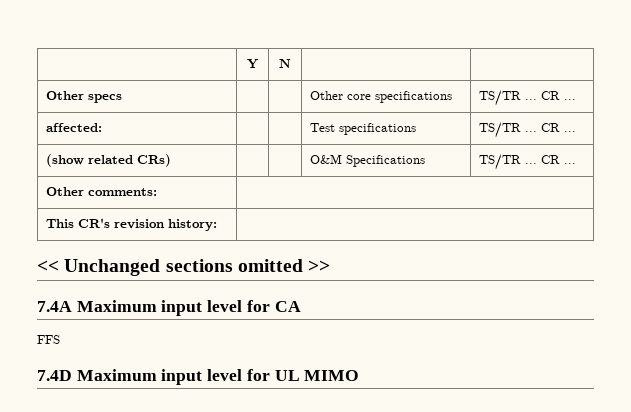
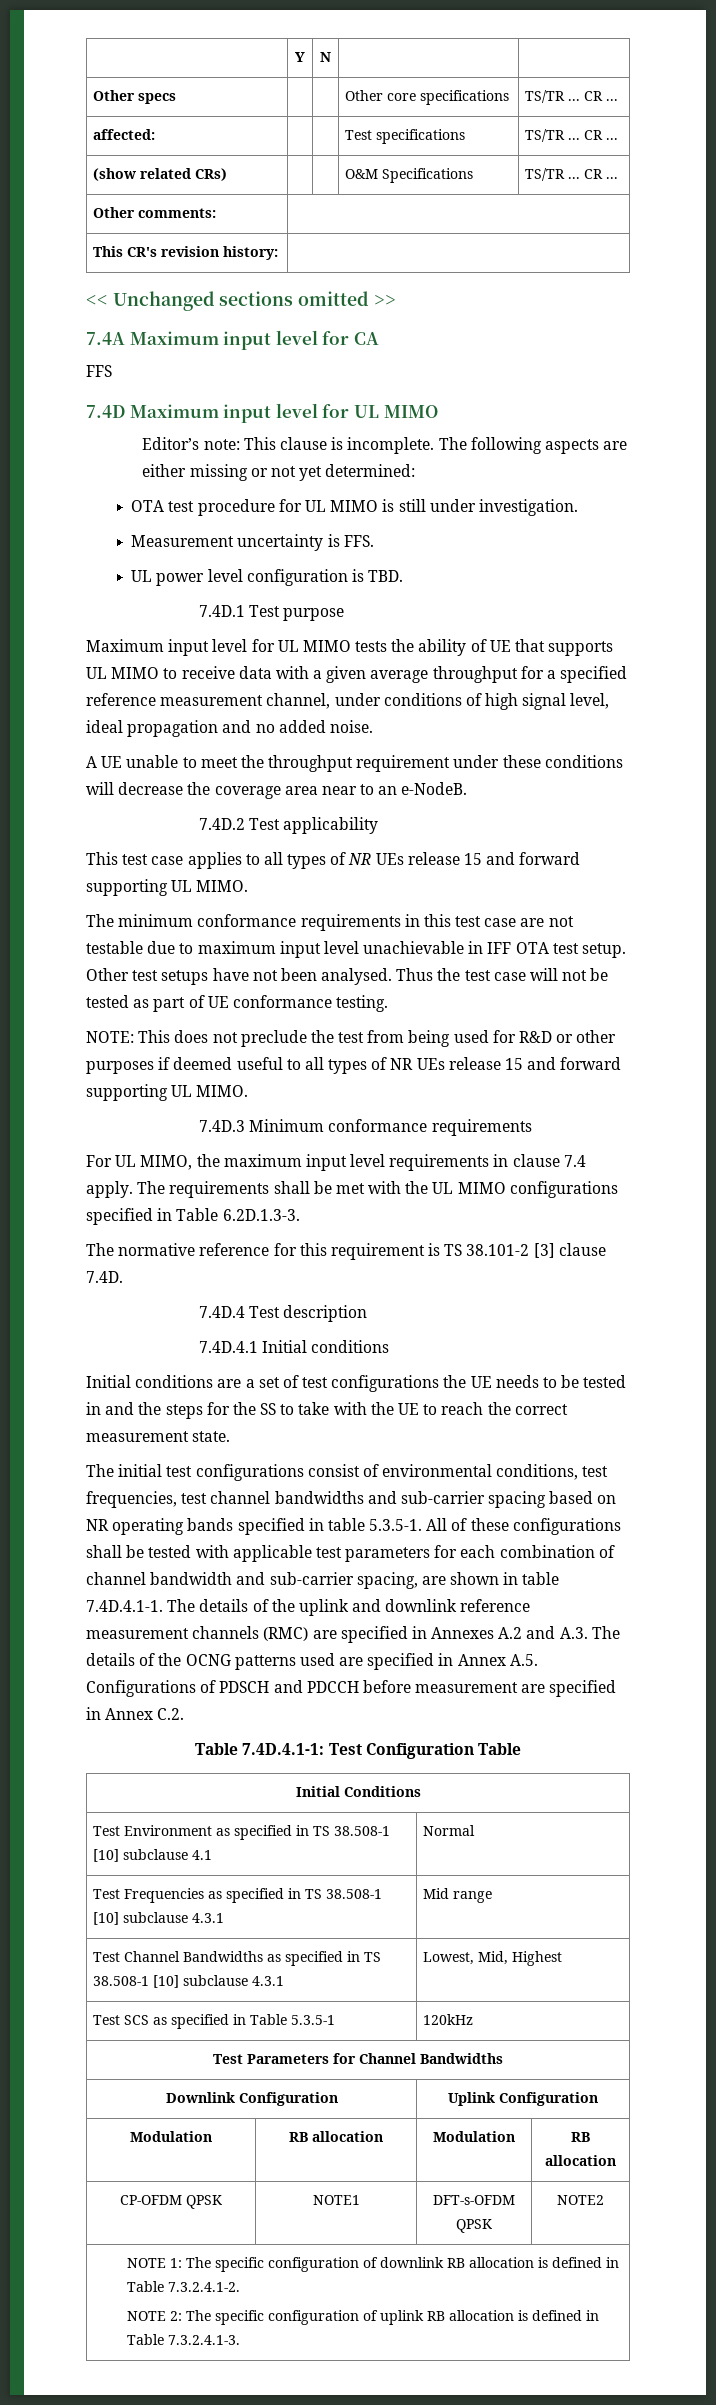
(360, 375) none -> [142,437,628,454] [142,464,416,481] [131,499,578,516] [131,534,374,551] [131,569,404,586] [198,605,345,621] [86,639,614,656] [86,666,628,683] [86,693,610,710] [86,720,373,737] [86,755,623,772] [86,782,468,799] [198,817,379,834] [86,852,581,869] [86,879,249,896] [86,914,574,931] [86,941,627,958] [86,968,609,985] [86,995,389,1012] [86,1030,617,1047] [86,1057,622,1074] [86,1084,249,1101] [198,1119,532,1136] [86,1154,586,1171] [86,1181,618,1198] [86,1208,300,1225] [86,1243,606,1260] [86,1271,123,1283] [198,1305,368,1322] [198,1340,390,1353] [86,1375,627,1392] [86,1402,568,1419] [86,1431,231,1442] [86,1464,609,1481] [86,1491,617,1508] [86,1518,621,1535] [86,1545,615,1562] [86,1572,560,1589] [86,1599,531,1616] [86,1626,620,1643] [86,1653,538,1670] [86,1680,617,1697] [86,1707,185,1720] [195,1743,521,1759] [295,1786,421,1797] [93,1825,391,1840] [93,1849,213,1862] [423,1825,476,1836] [93,1888,383,1903] [93,1912,225,1925] [423,1888,493,1903] [93,1951,382,1966] [93,1975,285,1988] [423,1951,563,1966] [93,2014,336,2029] [423,2014,474,2025] [212,2053,503,2064] [165,2092,338,2106] [448,2092,598,2106] [130,2131,212,2142] [289,2131,383,2142] [433,2131,515,2142] [571,2132,590,2142] [545,2155,616,2166] [120,2195,222,2209] [312,2195,360,2205] [433,2195,515,2205] [456,2219,493,2233] [557,2195,604,2205] [127,2257,620,2272] [127,2281,241,2292] [127,2310,600,2325] [127,2334,241,2345] // Editor’s note: This clause is incomplete. The following aspects are either missing or not yet determined: // OTA test procedure for UL MIMO is still under investigation. // Measurement uncertainty is FFS. // UL power level configuration is TBD. // 7.4D.1 Test purpose // Maximum input level for UL MIMO tests the ability of UE that supports UL MIMO to receive data with a given average throughput for a specified reference measurement channel, under conditions of high signal level, ideal propagation and no added noise. // A UE unable to meet the throughput requirement under these conditions will decrease the coverage area near to an e-NodeB. // 7.4D.2 Test applicability // This test case applies to all types of NR UEs release 15 and forward supporting UL MIMO. // The minimum conformance requirements in this test case are not testable due to maximum input level unachievable in IFF OTA test setup. Other test setups have not been analysed. Thus the test case will not be tested as part of UE conformance testing. // NOTE: This does not preclude the test from being used for R&D or other purposes if deemed useful to all types of NR UEs release 15 and forward supporting UL MIMO. // 7.4D.3 Minimum conformance requirements // For UL MIMO, the maximum input level requirements in clause 7.4 apply. The requirements shall be met with the UL MIMO configurations specified in Table 6.2D.1.3-3. // The normative reference for this requirement is TS 38.101-2 [3] clause 7.4D. // 7.4D.4 Test description // 7.4D.4.1 Initial conditions // Initial conditions are a set of test configurations the UE needs to be tested in and the steps for the SS to take with the UE to reach the correct measurement state. // The initial test configurations consist of environmental conditions, test frequencies, test channel bandwidths and sub-carrier spacing based on NR operating bands specified in table 5.3.5-1. All of these configurations shall be tested with applicable test parameters for each combination of channel bandwidth and sub-carrier spacing, are shown in table 7.4D.4.1-1. The details of the uplink and downlink reference measurement channels (RMC) are specified in Annexes A.2 and A.3. The details of the OCNG patterns used are specified in Annex A.5. Configurations of PDSCH and PDCCH before measurement are specified in Annex C.2. // Table 7.4D.4.1-1: Test Configuration Table // Initial Conditions // Test Environment as specified in TS 38.508-1 [10] subclause 4.1 | Normal // Test Frequencies as specified in TS 38.508-1 [10] subclause 4.3.1 | Mid range // Test Channel Bandwidths as specified in TS 38.508-1 [10] subclause 4.3.1 | Lowest, Mid, Highest // Test SCS as specified in Table 5.3.5-1 | 120kHz // Test Parameters for Channel Bandwidths // Downlink Configuration | Uplink Configuration // Modulation | RB allocation | Modulation | RB allocation // CP-OFDM QPSK | NOTE1 | DFT-s-OFDM QPSK | NOTE2 // NOTE 1: The specific configuration of downlink RB allocation is defined in Table 7.3.2.4.1-2. // NOTE 2: The specific configuration of uplink RB allocation is defined in Table 7.3.2.4.1-3.

